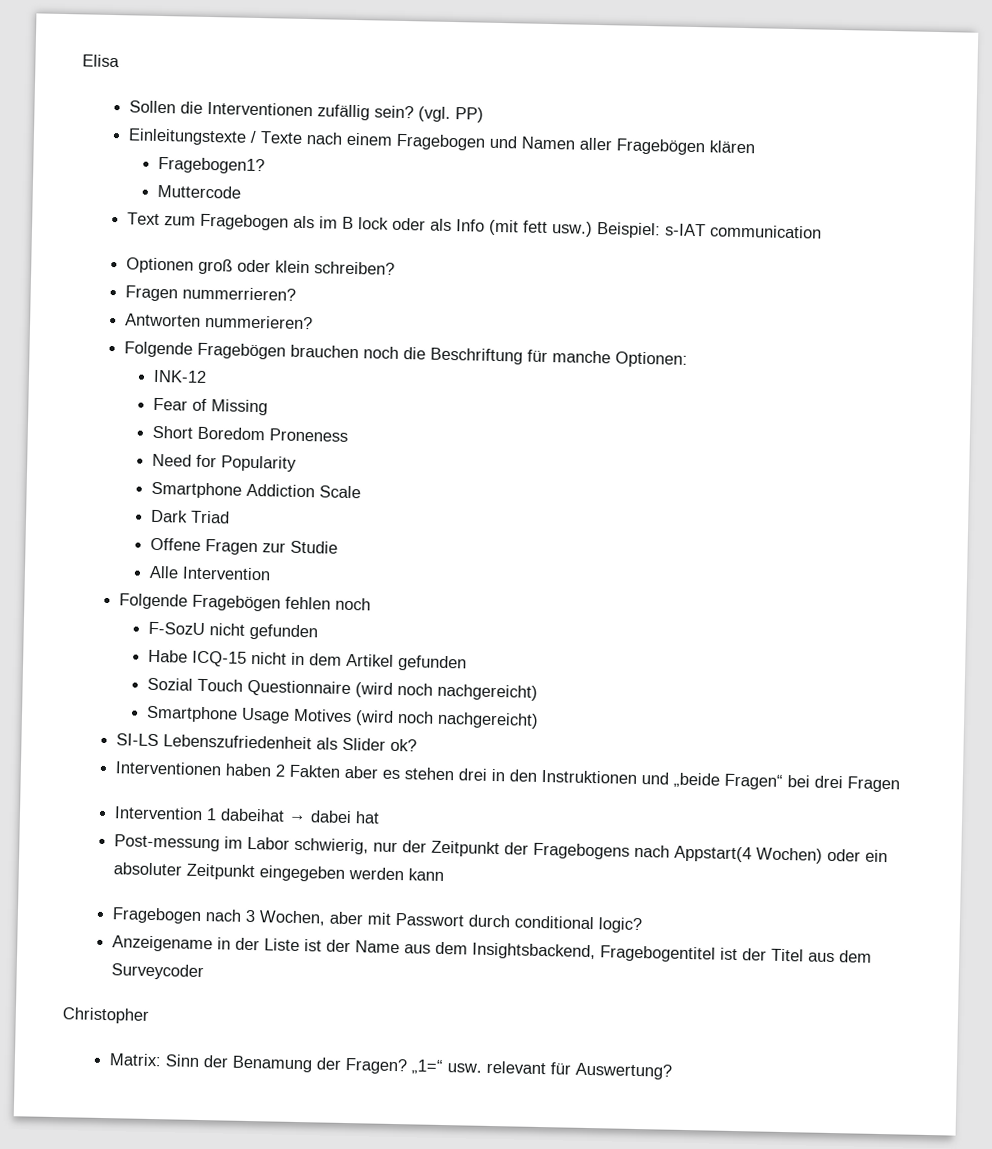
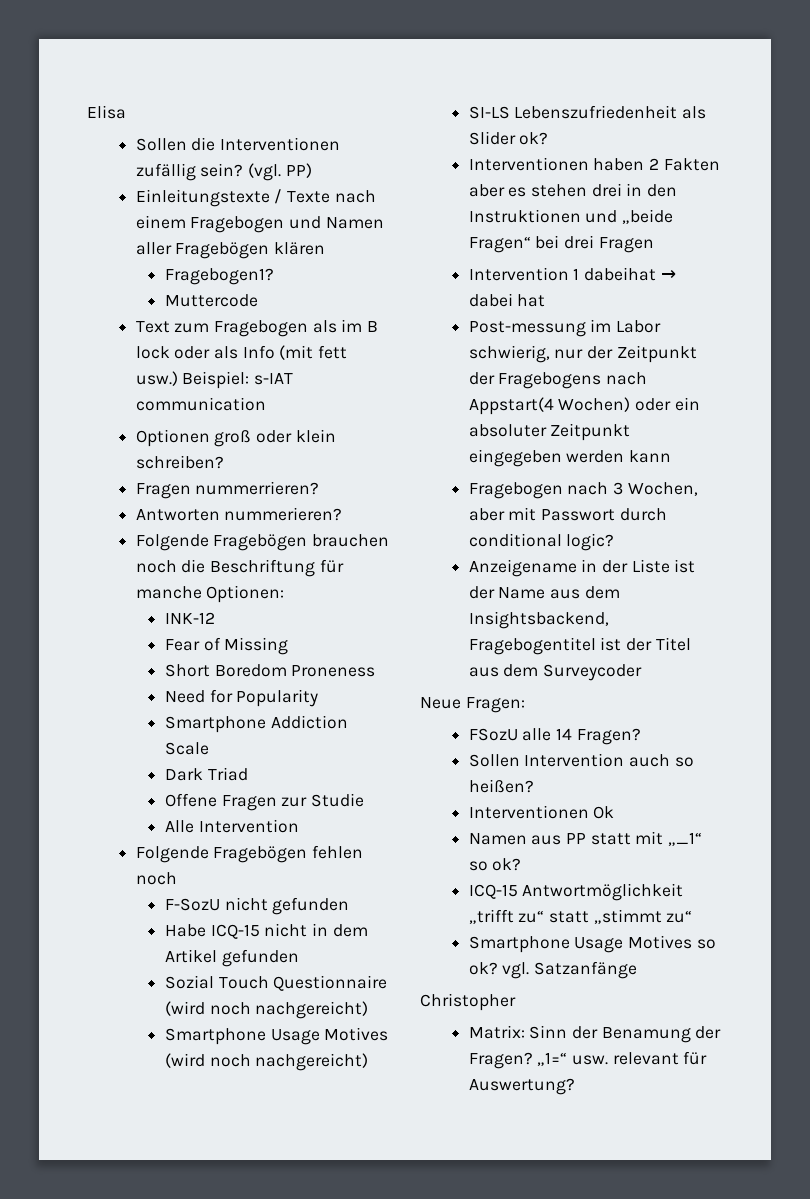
(204, 972) none -> [420,697,525,713] [468,728,641,745] [468,753,694,767] [468,779,534,793] [468,805,615,819] [468,831,703,846] [468,858,522,871] [468,883,684,901] [468,909,693,924] [468,935,716,953] [468,961,638,979] // Neue Fragen: // FSozU alle 14 Fragen? // Sollen Intervention auch so heißen? // Interventionen Ok // Namen aus PP statt mit „_1“ so ok? // ICQ-15 Antwortmöglichkeit „trifft zu“ statt „stimmt zu“ // Smartphone Usage Motives so ok? vgl. Satzanfänge

